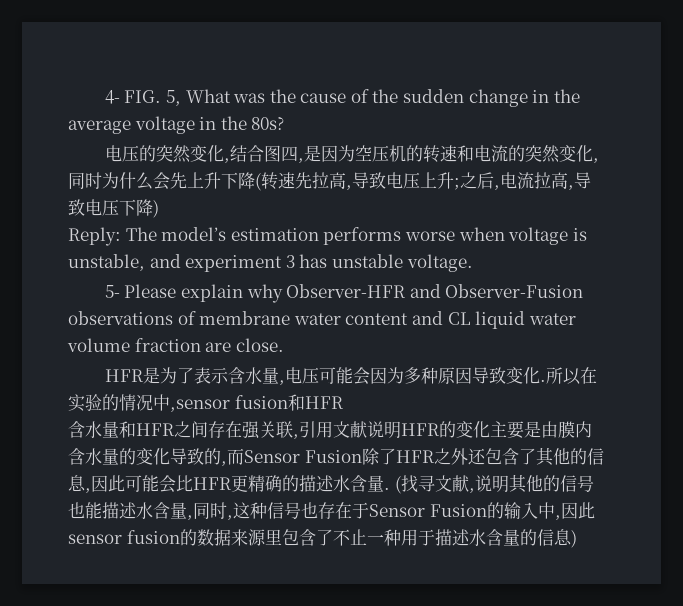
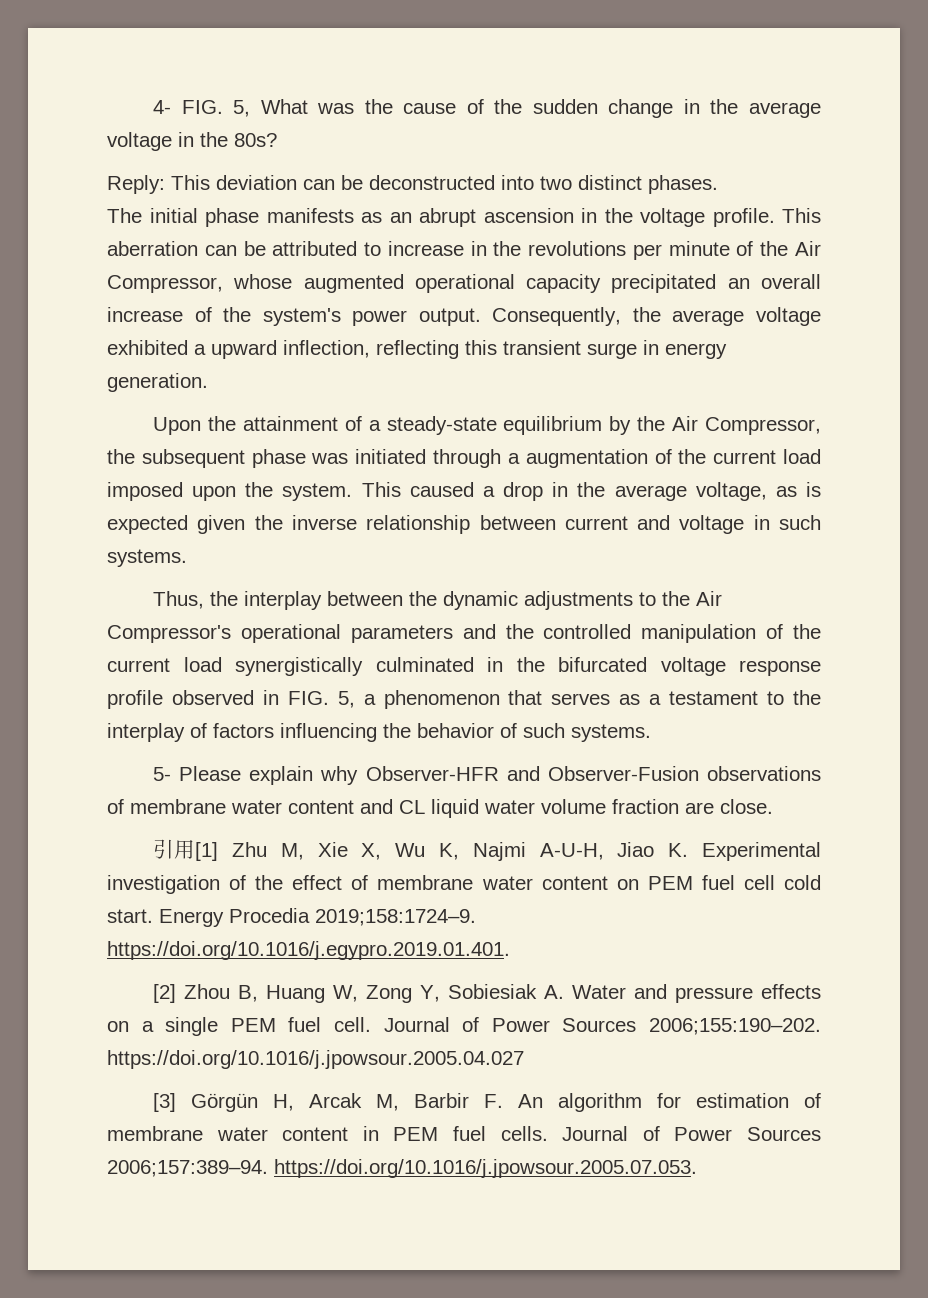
[104,145,599,163] [68,172,591,191] [68,199,159,218] [68,227,587,246] [68,254,473,272] 电压的突然变化,结合图四,是因为空压机的转速和电流的突然变化,同时为什么会先上升下降(转速先拉高,导致电压上升;之后,电流拉高,导致电压下降) // Reply: The model’s estimation performs worse when voltage is unstable, and experiment 3 has unstable voltage. -> [107,175,718,194] [107,208,821,227] [107,241,821,260] [107,274,821,293] [107,307,821,326] [107,340,727,359] [107,373,208,392] [153,416,821,435] [107,449,822,468] [107,482,821,501] [107,515,821,534] [107,549,187,567] [153,591,723,610] [107,624,821,643] [107,657,821,676] [107,690,821,709] [107,723,651,742] Reply: This deviation can be deconstructed into two distinct phases. // The initial phase manifests as an abrupt ascension in the voltage profile. This aberration can be attributed to increase in the revolutions per minute of the Air Compressor, whose augmented operational capacity precipitated an overall increase of the system's power output. Consequently, the average voltage exhibited a upward inflection, reflecting this transient surge in energy generation. // Upon the attainment of a steady-state equilibrium by the Air Compressor, the subsequent phase was initiated through a augmentation of the current load imposed upon the system. This caused a drop in the average voltage, as is expected given the inverse relationship between current and voltage in such systems. // Thus, the interplay between the dynamic adjustments to the Air Compressor's operational parameters and the controlled manipulation of the current load synergistically culminated in the bifurcated voltage response profile observed in FIG. 5, a phenomenon that serves as a testament to the interplay of factors influencing the behavior of such systems.
[104,367,597,385] [68,394,343,412] [68,421,592,439] [68,447,604,466] [68,474,594,494] [68,502,595,520] [68,529,577,548] HFR是为了表示含水量,电压可能会因为多种原因导致变化.所以在实验的情况中,sensor fusion和HFR // 含水量和HFR之间存在强关联,引用文献说明HFR的变化主要是由膜内含水量的变化导致的,而Sensor Fusion除了HFR之外还包含了其他的信息,因此可能会比HFR更精确的描述水含量. (找寻文献,说明其他的信号也能描述水含量,同时,这种信号也存在于Sensor Fusion的输入中,因此sensor fusion的数据来源里包含了不止一种用于描述水含量的信息) -> [153,839,822,861] [107,875,822,894] [107,908,476,927] [107,941,510,960] [153,984,822,1003] [107,1017,822,1036] [107,1050,524,1069] [153,1093,821,1112] [107,1126,822,1141] [107,1159,697,1178] 引用[1] Zhu M, Xie X, Wu K, Najmi A-U-H, Jiao K. Experimental investigation of the effect of membrane water content on PEM fuel cell cold start. Energy Procedia 2019;158:1724–9. https://doi.org/10.1016/j.egypro.2019.01.401. // [2] Zhou B, Huang W, Zong Y, Sobiesiak A. Water and pressure effects on a single PEM fuel cell. Journal of Power Sources 2006;155:190–202. https://doi.org/10.1016/j.jpowsour.2005.04.027 // [3] Görgün H, Arcak M, Barbir F. An algorithm for estimation of membrane water content in PEM fuel cells. Journal of Power Sources 2006;157:389–94. https://doi.org/10.1016/j.jpowsour.2005.07.053.

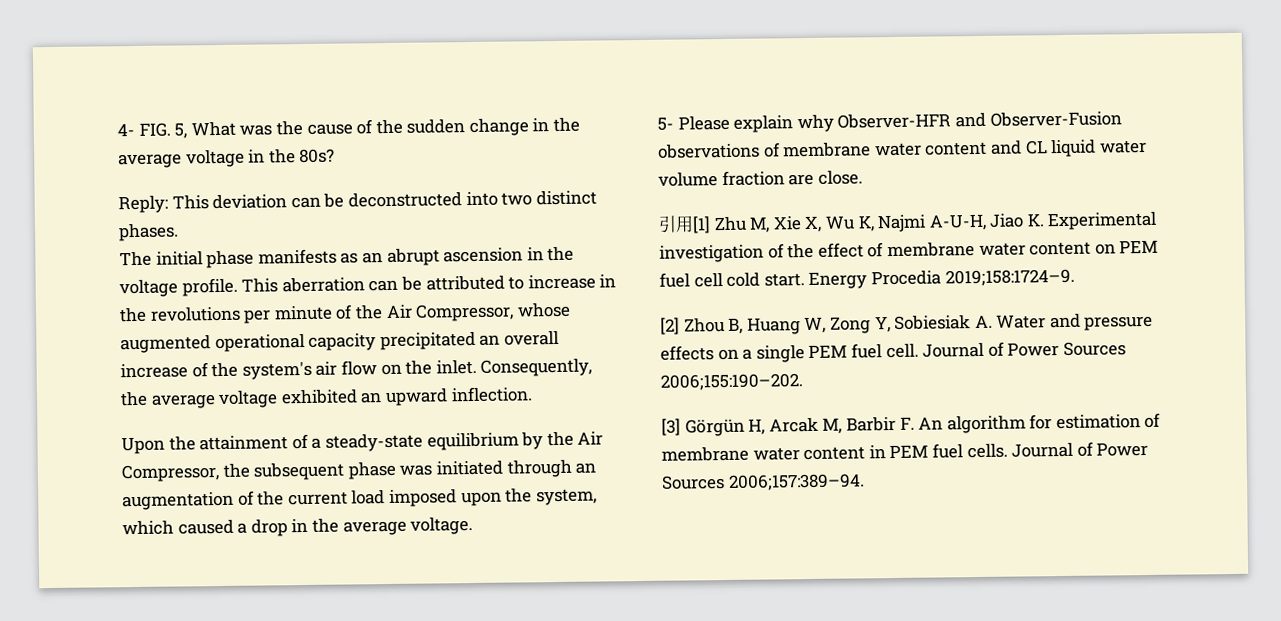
[352,308,481,326] power output. -> [315,359,477,376] air flow on the inlet.
[194,340,727,359] [107,373,208,392] a upward inflection, reflecting this transient surge in energy generation. -> [360,386,533,407] an upward inflection.
[507,453,520,464] a -> [575,462,597,474] an
[282,482,401,501] system. This -> [535,488,597,506] [122,520,174,536] system, which
[695,482,821,501] [107,515,821,534] [107,549,187,567] [153,591,723,610] [107,624,821,643] [107,657,821,676] [107,690,821,709] [107,723,651,742] voltage, as is expected given the inverse relationship between current and voltage in such systems. // Thus, the interplay between the dynamic adjustments to the Air Compressor's operational parameters and the controlled manipulation of the current load synergistically culminated in the bifurcated voltage response profile observed in FIG. 5, a phenomenon that serves as a testament to the interplay of factors influencing the behavior of such systems. -> [410,516,474,535] voltage.
[107,941,510,960] https://doi.org/10.1016/j.egypro.2019.01.401. -> (1075, 277) none
[107,1050,524,1069] https://doi.org/10.1016/j.jpowsour.2005.04.027 -> (803, 382) none
[274,1159,697,1178] https://doi.org/10.1016/j.jpowsour.2005.07.053. -> (865, 482) none

